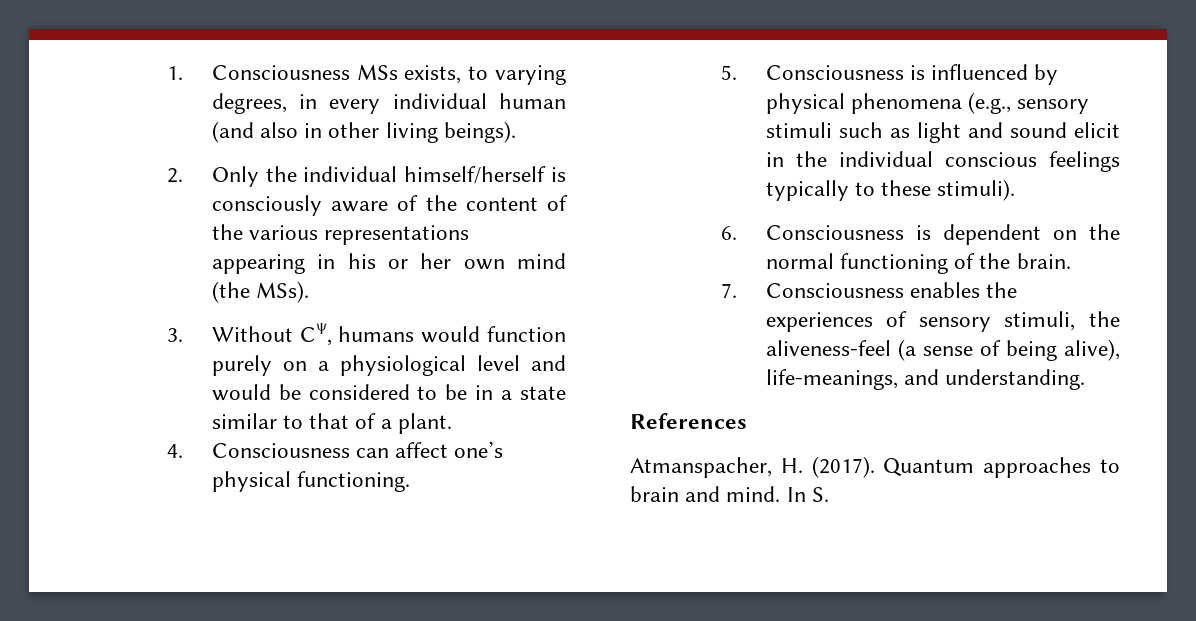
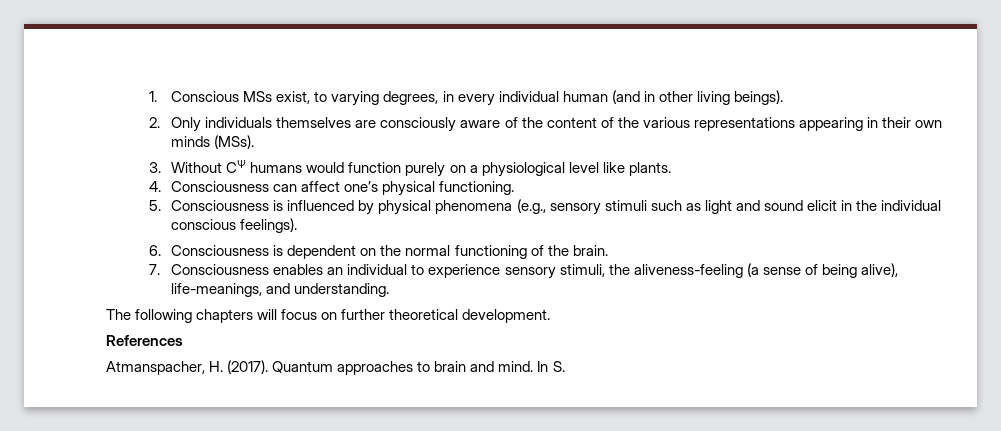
[211,64,462,84] Consciousness MSs exists, -> [171,91,311,104] Conscious MSs exist,
[259,122,298,138] also -> (640, 97) none
[265,166,566,184] the individual himself/herself is -> [205,117,377,128] individuals themselves are
[347,253,567,270] [211,281,309,303] his or her own mind (the MSs). -> [881,117,943,128] [171,135,255,149] their own minds (MSs).
[299,323,332,346] CΨ, -> [226,160,247,173] CΨ
[531,355,566,371] [211,384,566,401] [211,413,452,434] and would be considered to be in a state similar to that of a plant. -> [602,162,671,176] like plants.
[1049,151,1120,172] [765,179,1016,201] feelings typically to these stimuli). -> [240,218,298,233] feelings).
[986,282,1018,298] [765,311,908,332] the experiences of -> [327,264,501,278] an individual to experience
[765,340,891,356] aliveness-feel -> [633,264,743,278] aliveness-feeling
(1086, 379) none -> [106,309,551,323] // The following chapters will focus on further theoretical development.

